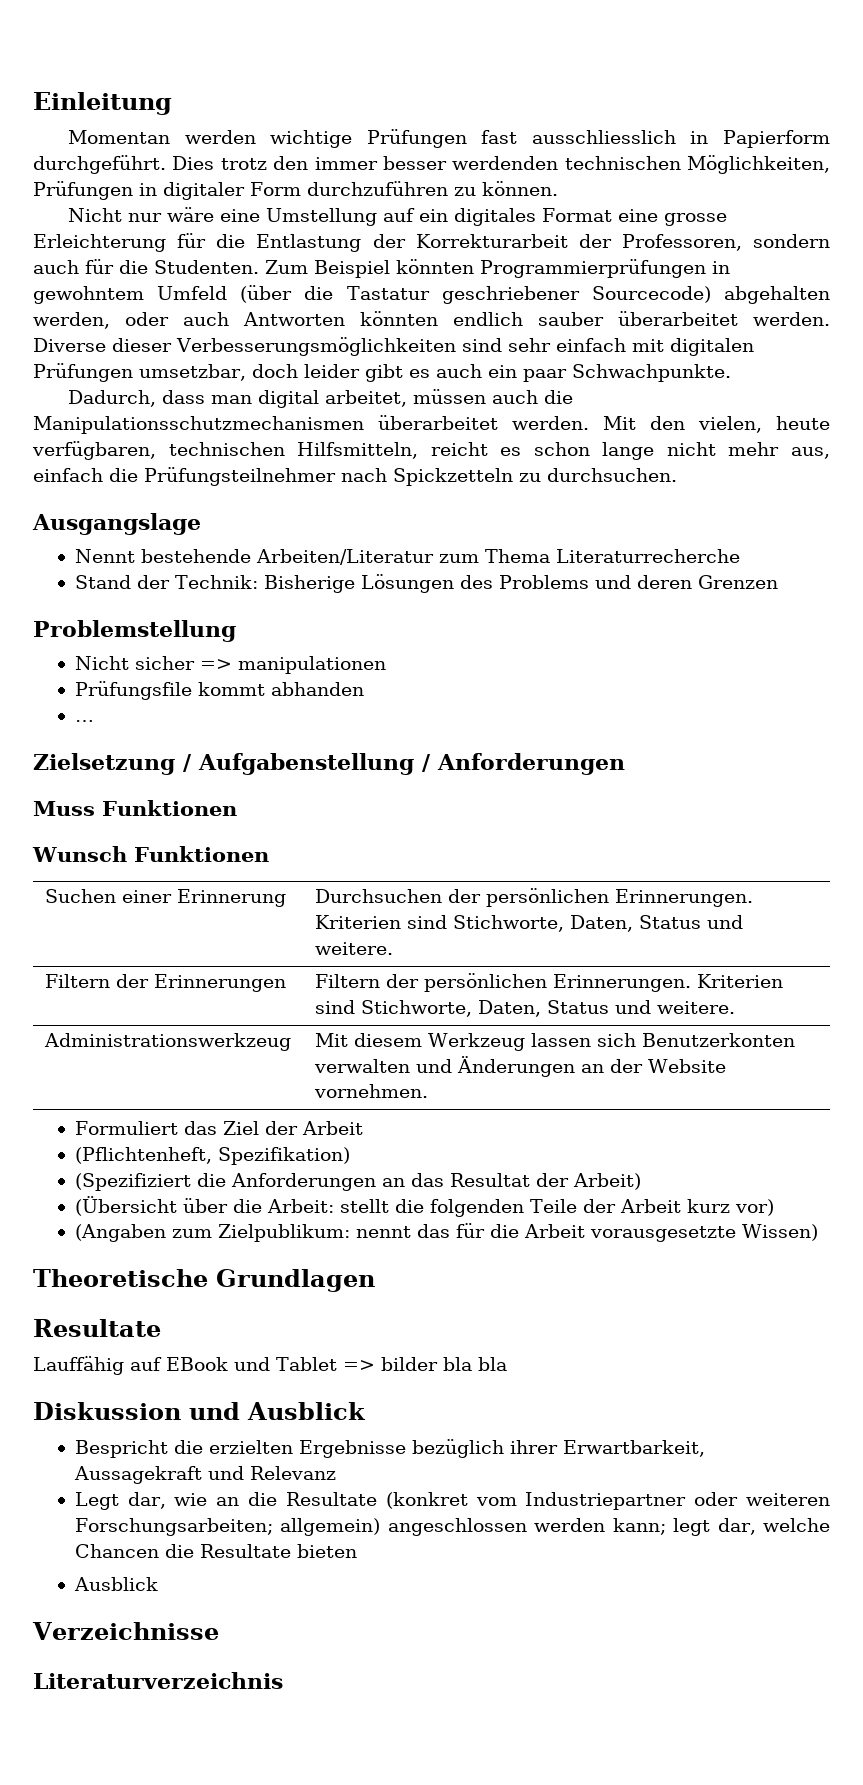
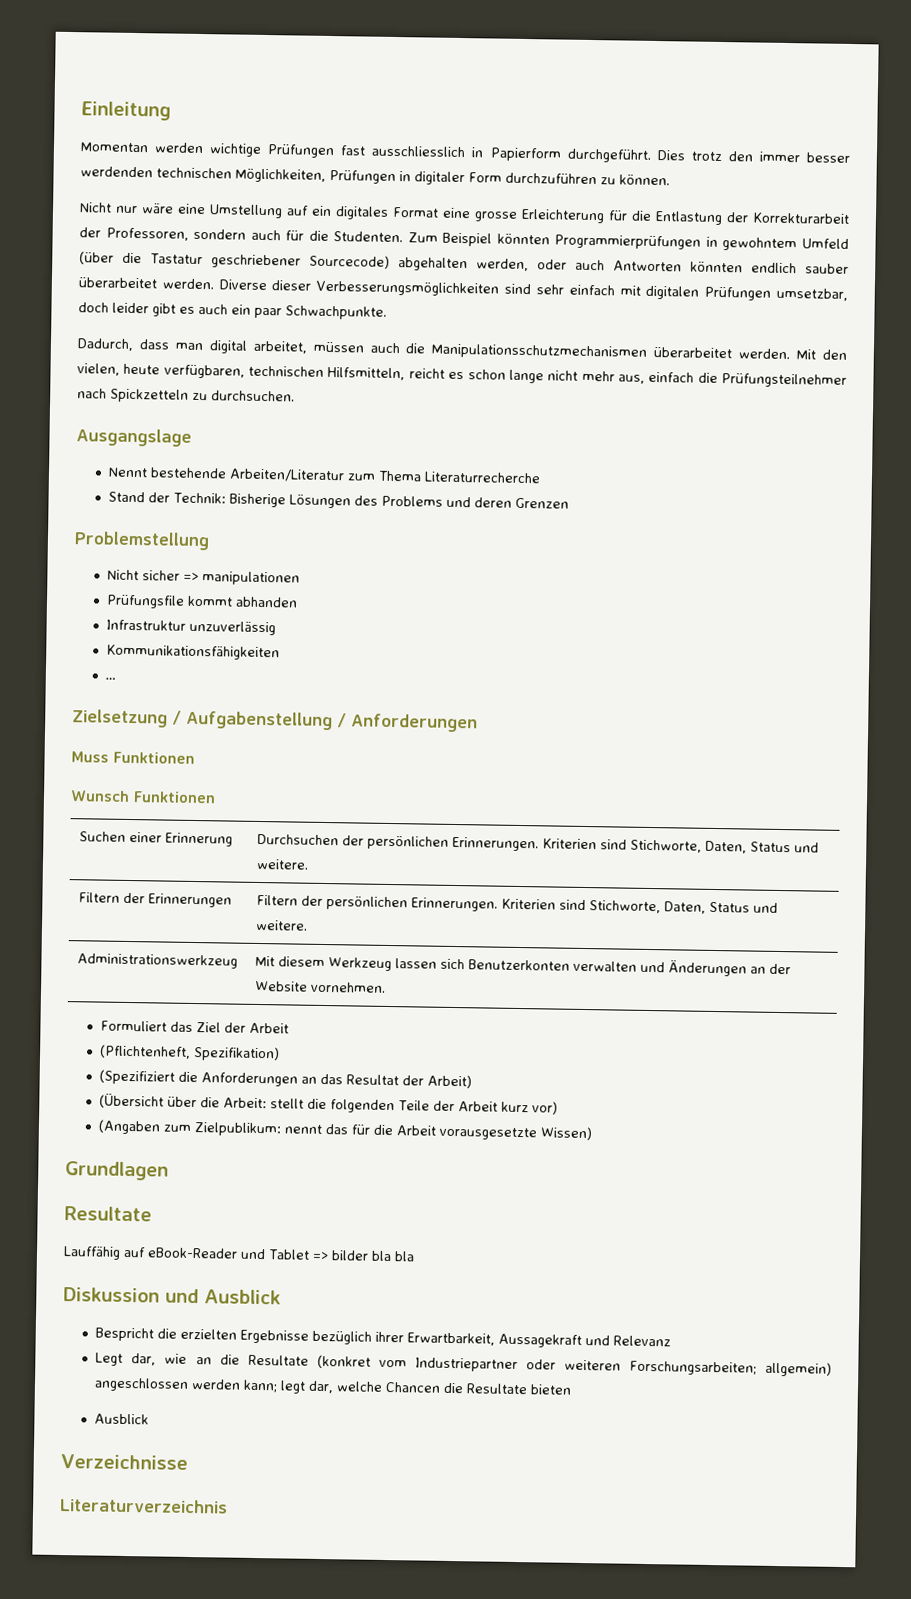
(364, 689) none -> [106,619,277,636] [106,644,281,661] // Infrastruktur unzuverlässig // Kommunikationsfähigkeiten
[33,1269,208,1287] Theoretische -> (593, 1133) none
[166,1357,228,1371] EBook -> [147,1247,238,1259] eBook-Reader

